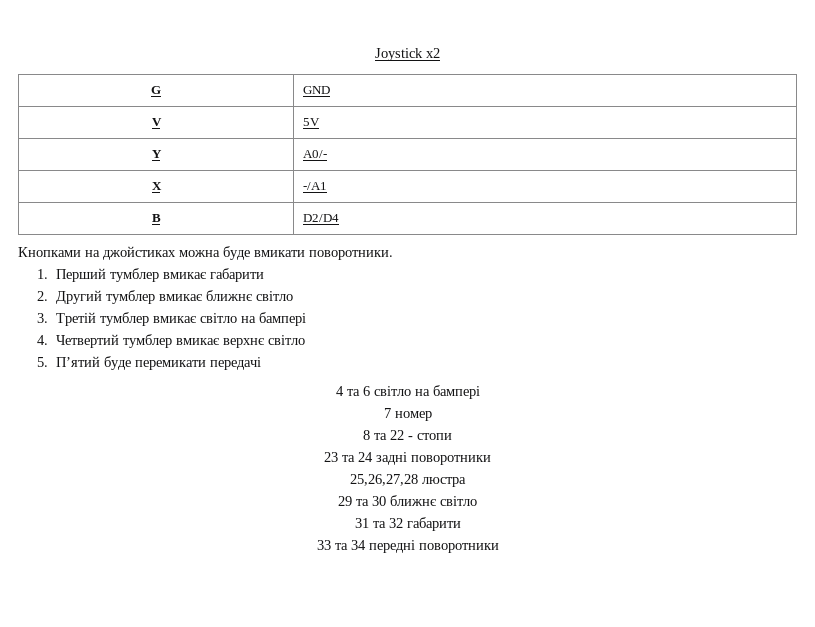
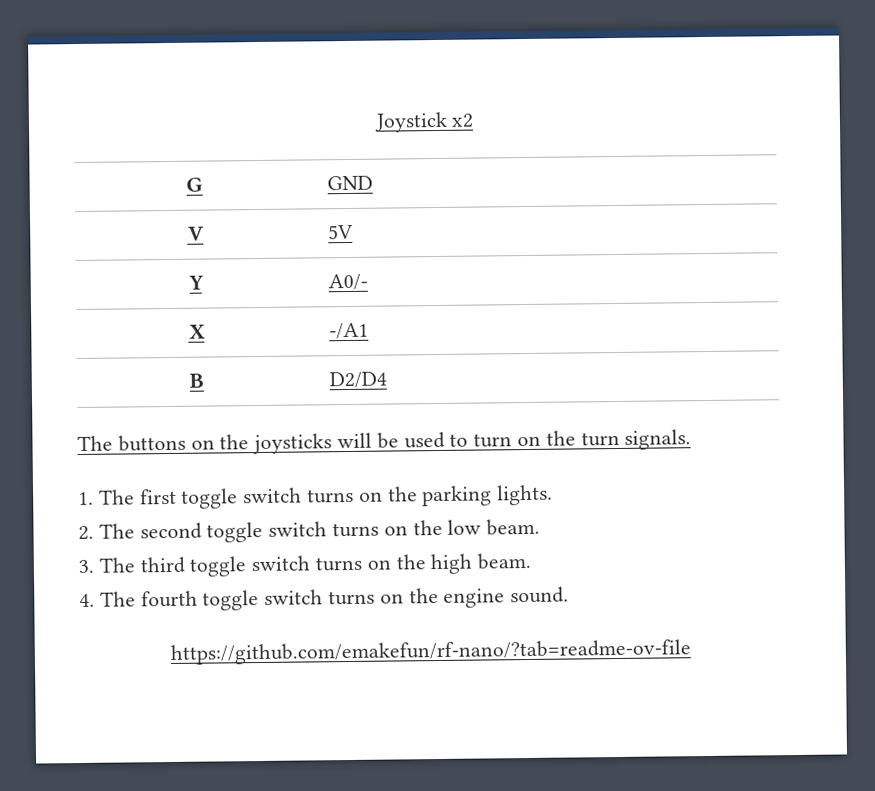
[18,246,393,260] [36,268,264,282] [36,290,293,304] [36,312,306,326] [36,334,305,348] [36,356,261,370] [335,385,480,399] [383,408,432,421] [363,430,452,440] [324,452,491,465] [350,474,466,487] [338,495,477,506] [354,517,461,531] [316,540,499,553] Кнопками на джойстиках можна буде вмикати поворотники. // 1. Перший тумблер вмикає габарити // 2. Другий тумблер вмикає ближнє світло // 3. Третій тумблер вмикає світло на бампері // 4. Четвертий тумблер вмикає верхнє світло // 5. П’ятий буде перемикати передачі // 4 та 6 світло на бампері // 7 номер // 8 та 22 - стопи // 23 та 24 задні поворотники // 25,26,27,28 люстра // 29 та 30 ближнє світло // 31 та 32 габарити // 33 та 34 передні поворотники -> [77,429,692,455] [78,484,554,509] [78,518,541,543] [78,552,532,577] [79,586,570,611] [170,639,691,665] The buttons on the joysticks will be used to turn on the turn signals. // 1. The first toggle switch turns on the parking lights. // 2. The second toggle switch turns on the low beam. // 3. The third toggle switch turns on the high beam. // 4. The fourth toggle switch turns on the engine sound. // https://github.com/emakefun/rf-nano/?tab=readme-ov-file

